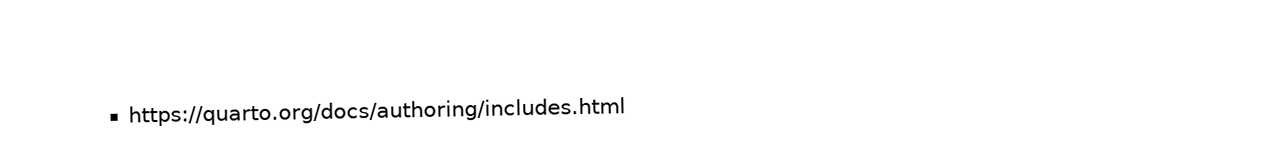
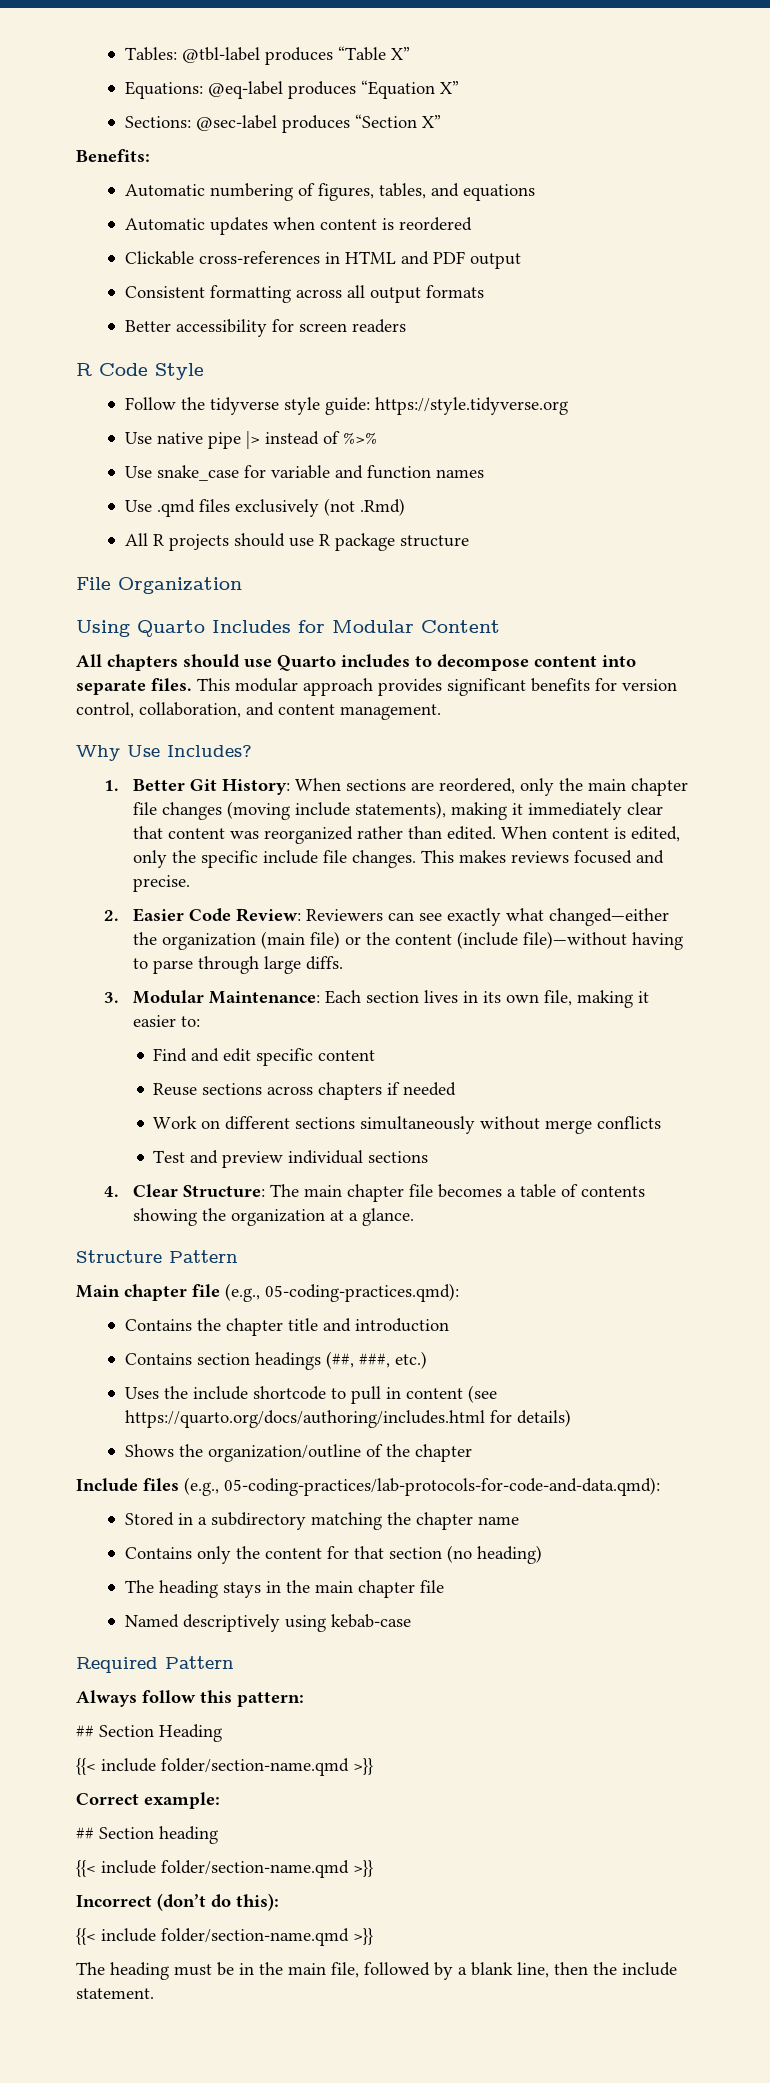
[127,97,626,127] https://quarto.org/docs/authoring/includes.html -> [124,46,410,65] [124,80,459,99] [124,114,441,133] [76,149,150,162] [124,183,535,201] [124,217,472,235] [124,251,521,269] [124,285,484,303] [124,319,406,337] [76,363,204,380] [124,397,568,415] [124,431,377,449] [124,465,484,481] [124,498,405,517] [124,533,469,551] [76,577,242,594] [76,620,500,637] [76,654,636,671] [76,678,677,696] [76,702,441,720] [76,745,252,761] [104,778,688,796] [132,801,663,820] [132,826,680,844] [132,850,664,868] [132,875,190,892] [104,908,669,926] [132,931,683,950] [132,956,343,974] [104,990,649,1008] [132,1015,200,1027] [153,1048,376,1066] [153,1082,457,1100] [153,1116,662,1134] [153,1150,429,1168] [104,1184,645,1202] [132,1208,414,1226] [76,1250,238,1263] [76,1283,459,1302] [124,1318,449,1336] [124,1351,427,1370] [124,1385,497,1404] [124,1409,571,1428] [124,1444,472,1462] [76,1477,660,1496] [124,1512,519,1530] [124,1545,542,1564] [124,1580,444,1598] [124,1614,411,1632] [76,1656,234,1673] [76,1690,304,1707] [76,1724,222,1742] [76,1758,373,1776] [76,1792,220,1809] [76,1826,218,1844] [76,1860,373,1878] [76,1893,279,1911] [76,1928,373,1946] [76,1962,677,1980] [76,1988,154,1999] Tables: @tbl-label produces “Table X” // Equations: @eq-label produces “Equation X” // Sections: @sec-label produces “Section X” // Benefits: // Automatic numbering of figures, tables, and equations // Automatic updates when content is reordered // Clickable cross-references in HTML and PDF output // Consistent formatting across all output formats // Better accessibility for screen readers // R Code Style // Follow the tidyverse style guide: https://style.tidyverse.org // Use native pipe |> instead of %>% // Use snake_case for variable and function names // Use .qmd files exclusively (not .Rmd) // All R projects should use R package structure // File Organization // Using Quarto Includes for Modular Content // All chapters should use Quarto includes to decompose content into separate files. This modular approach provides significant benefits for version control, collaboration, and content management. // Why Use Includes? // 1. Better Git History: When sections are reordered, only the main chapter file changes (moving include statements), making it immediately clear that content was reorganized rather than edited. When content is edited, only the specific include file changes. This makes reviews focused and precise. // 2. Easier Code Review: Reviewers can see exactly what changed—either the organization (main file) or the content (include file)—without having to parse through large diffs. // 3. Modular Maintenance: Each section lives in its own file, making it easier to: // Find and edit specific content // Reuse sections across chapters if needed // Work on different sections simultaneously without merge conflicts // Test and preview individual sections // 4. Clear Structure: The main chapter file becomes a table of contents showing the organization at a glance. // Structure Pattern // Main chapter file (e.g., 05-coding-practices.qmd): // Contains the chapter title and introduction // Contains section headings (##, ###, etc.) // Uses the include shortcode to pull in content (see https://quarto.org/docs/authoring/includes.html for details) // Shows the organization/outline of the chapter // Include files (e.g., 05-coding-practices/lab-protocols-for-code-and-data.qmd): // Stored in a subdirectory matching the chapter name // Contains only the content for that section (no heading) // The heading stays in the main chapter file // Named descriptively using kebab-case // Required Pattern // Always follow this pattern: // ## Section Heading // {{< include folder/section-name.qmd >}} // Correct example: // ## Section heading // {{< include folder/section-name.qmd >}} // Incorrect (don’t do this): // {{< include folder/section-name.qmd >}} // The heading must be in the main file, followed by a blank line, then the include statement.

